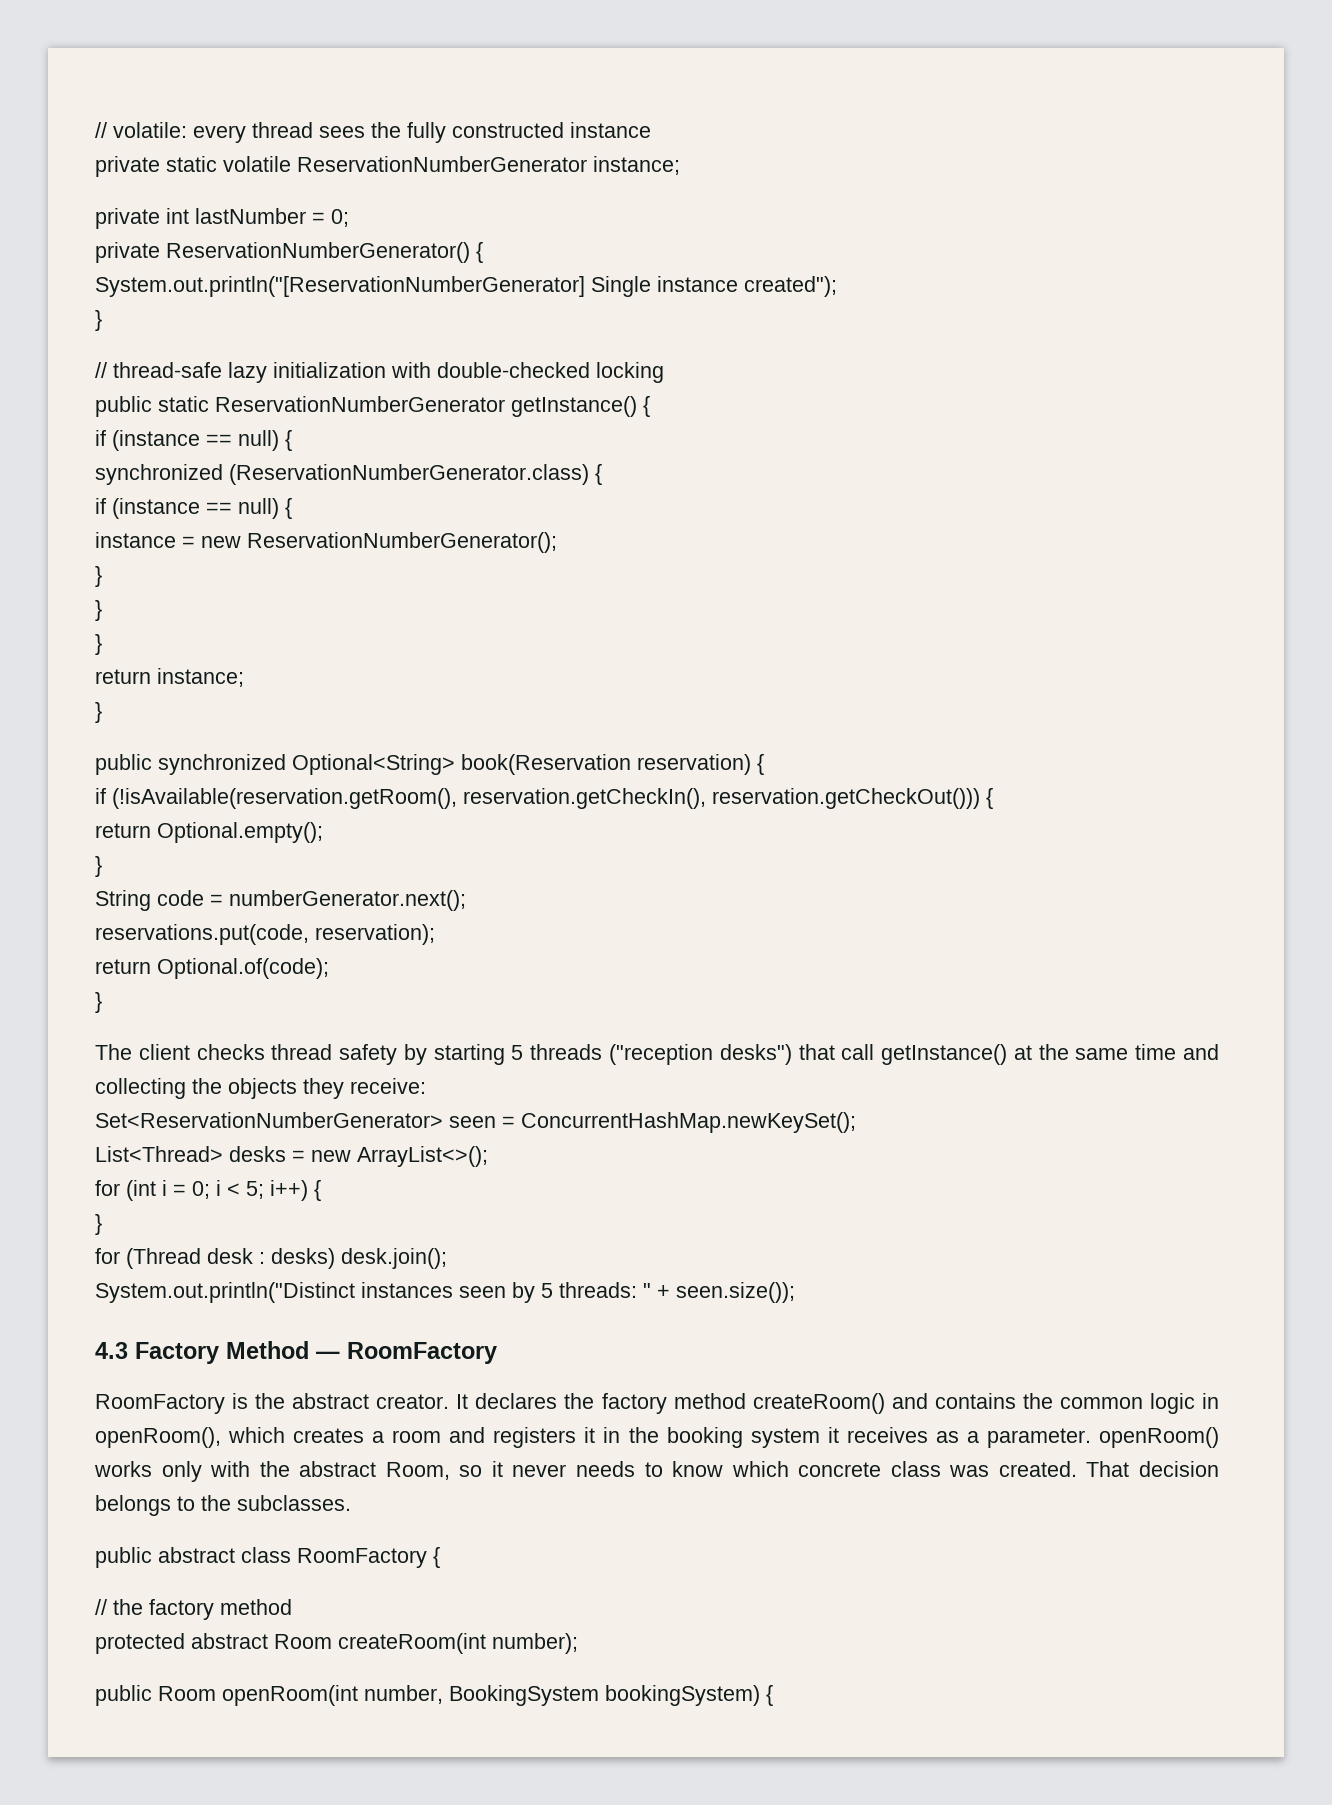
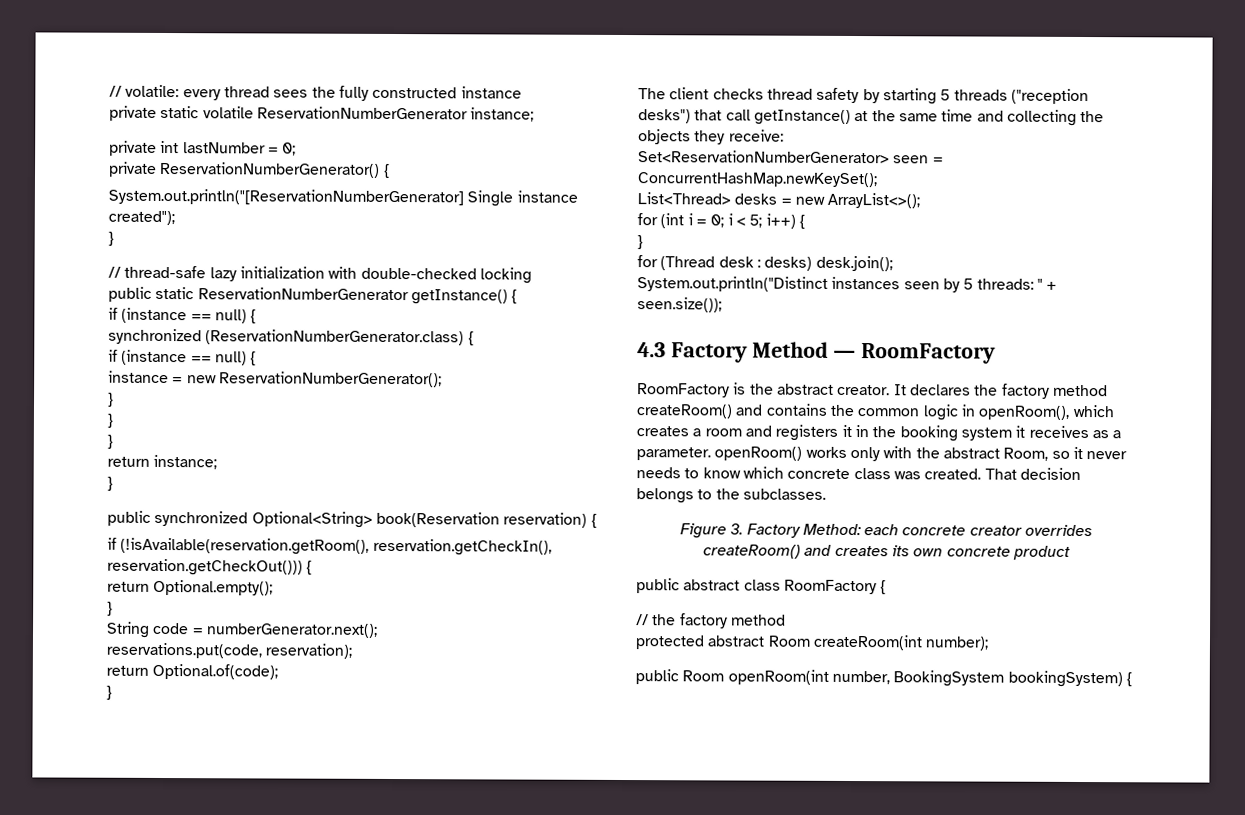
(351, 1503) none -> [679,523,1094,539] [703,544,1071,560] // Figure 3. Factory Method: each concrete creator overrides createRoom() and creates its own concrete product

